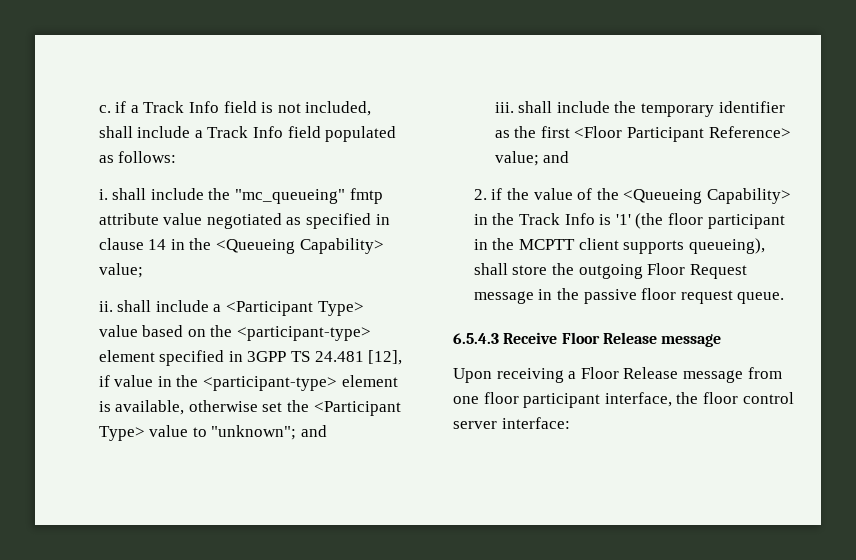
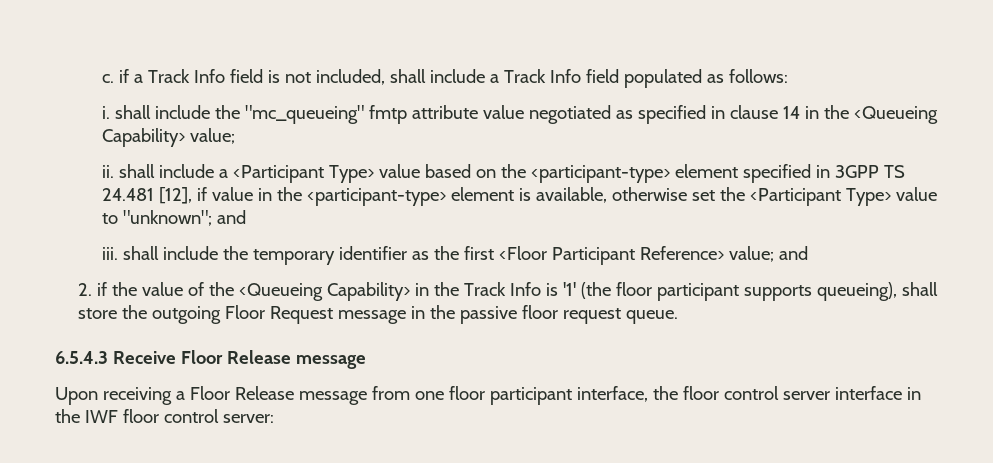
[473,238,619,250] in the MCPTT client -> (740, 292) none
[501,417,570,429] interface: -> [834,386,921,400] [55,409,274,423] interface in the IWF floor control server:

